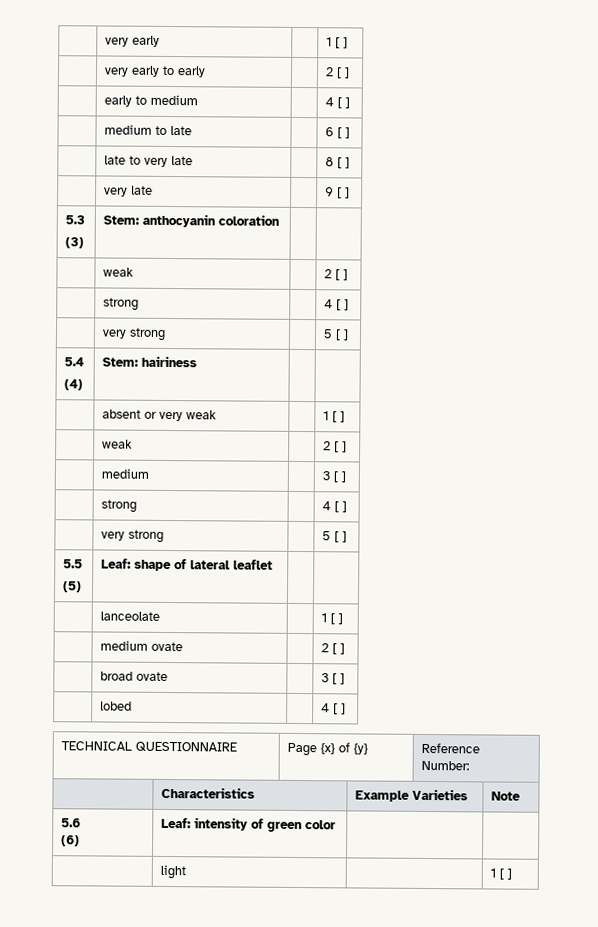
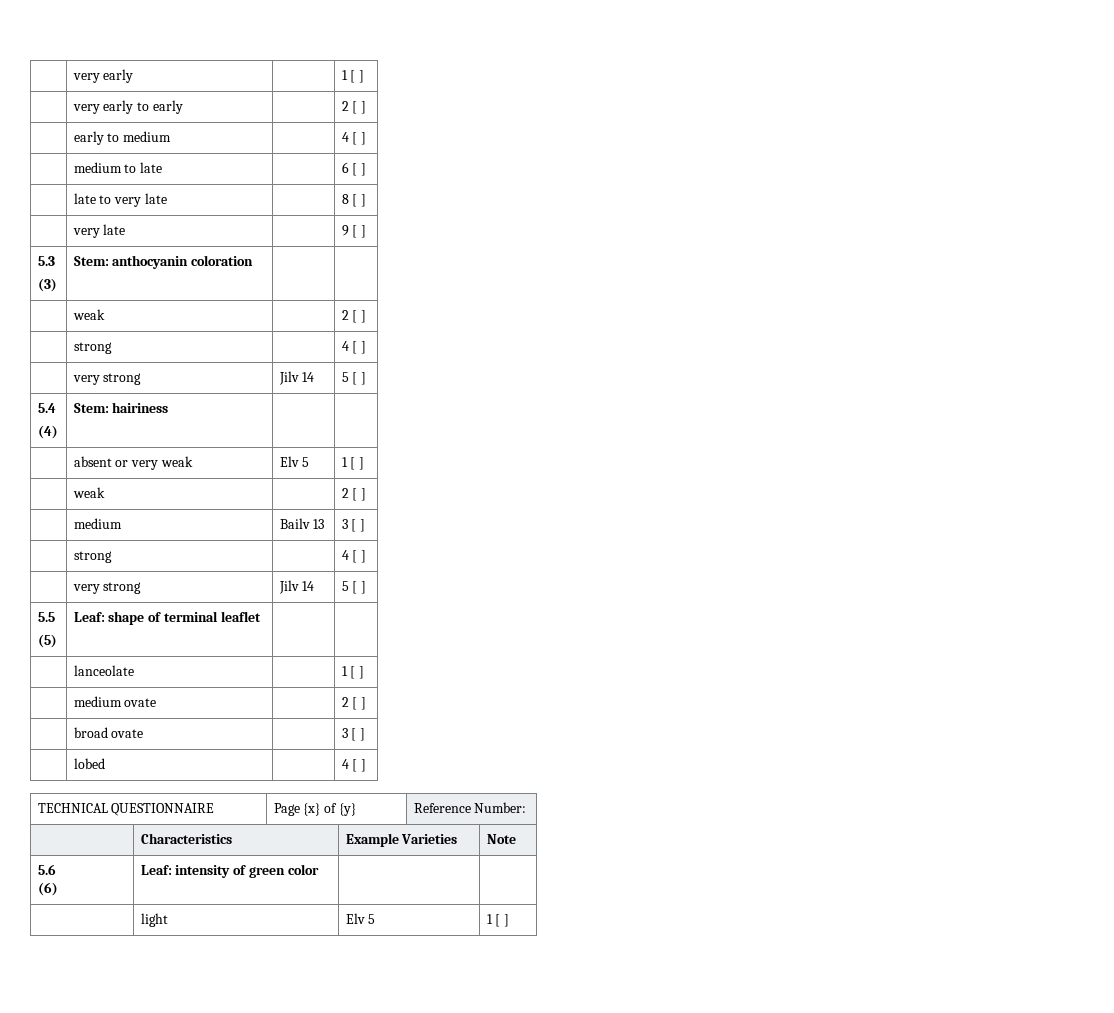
(167, 334) none -> [278,371,315,385] Jilv 14
(218, 415) none -> [279,456,310,467] Elv 5
(150, 473) none -> [279,518,325,529] Bailv 13
(165, 536) none -> [278,580,315,594] Jilv 14
[190,560,232,570] lateral -> [163,611,218,622] terminal
(187, 872) none -> [345,913,376,924] Elv 5

